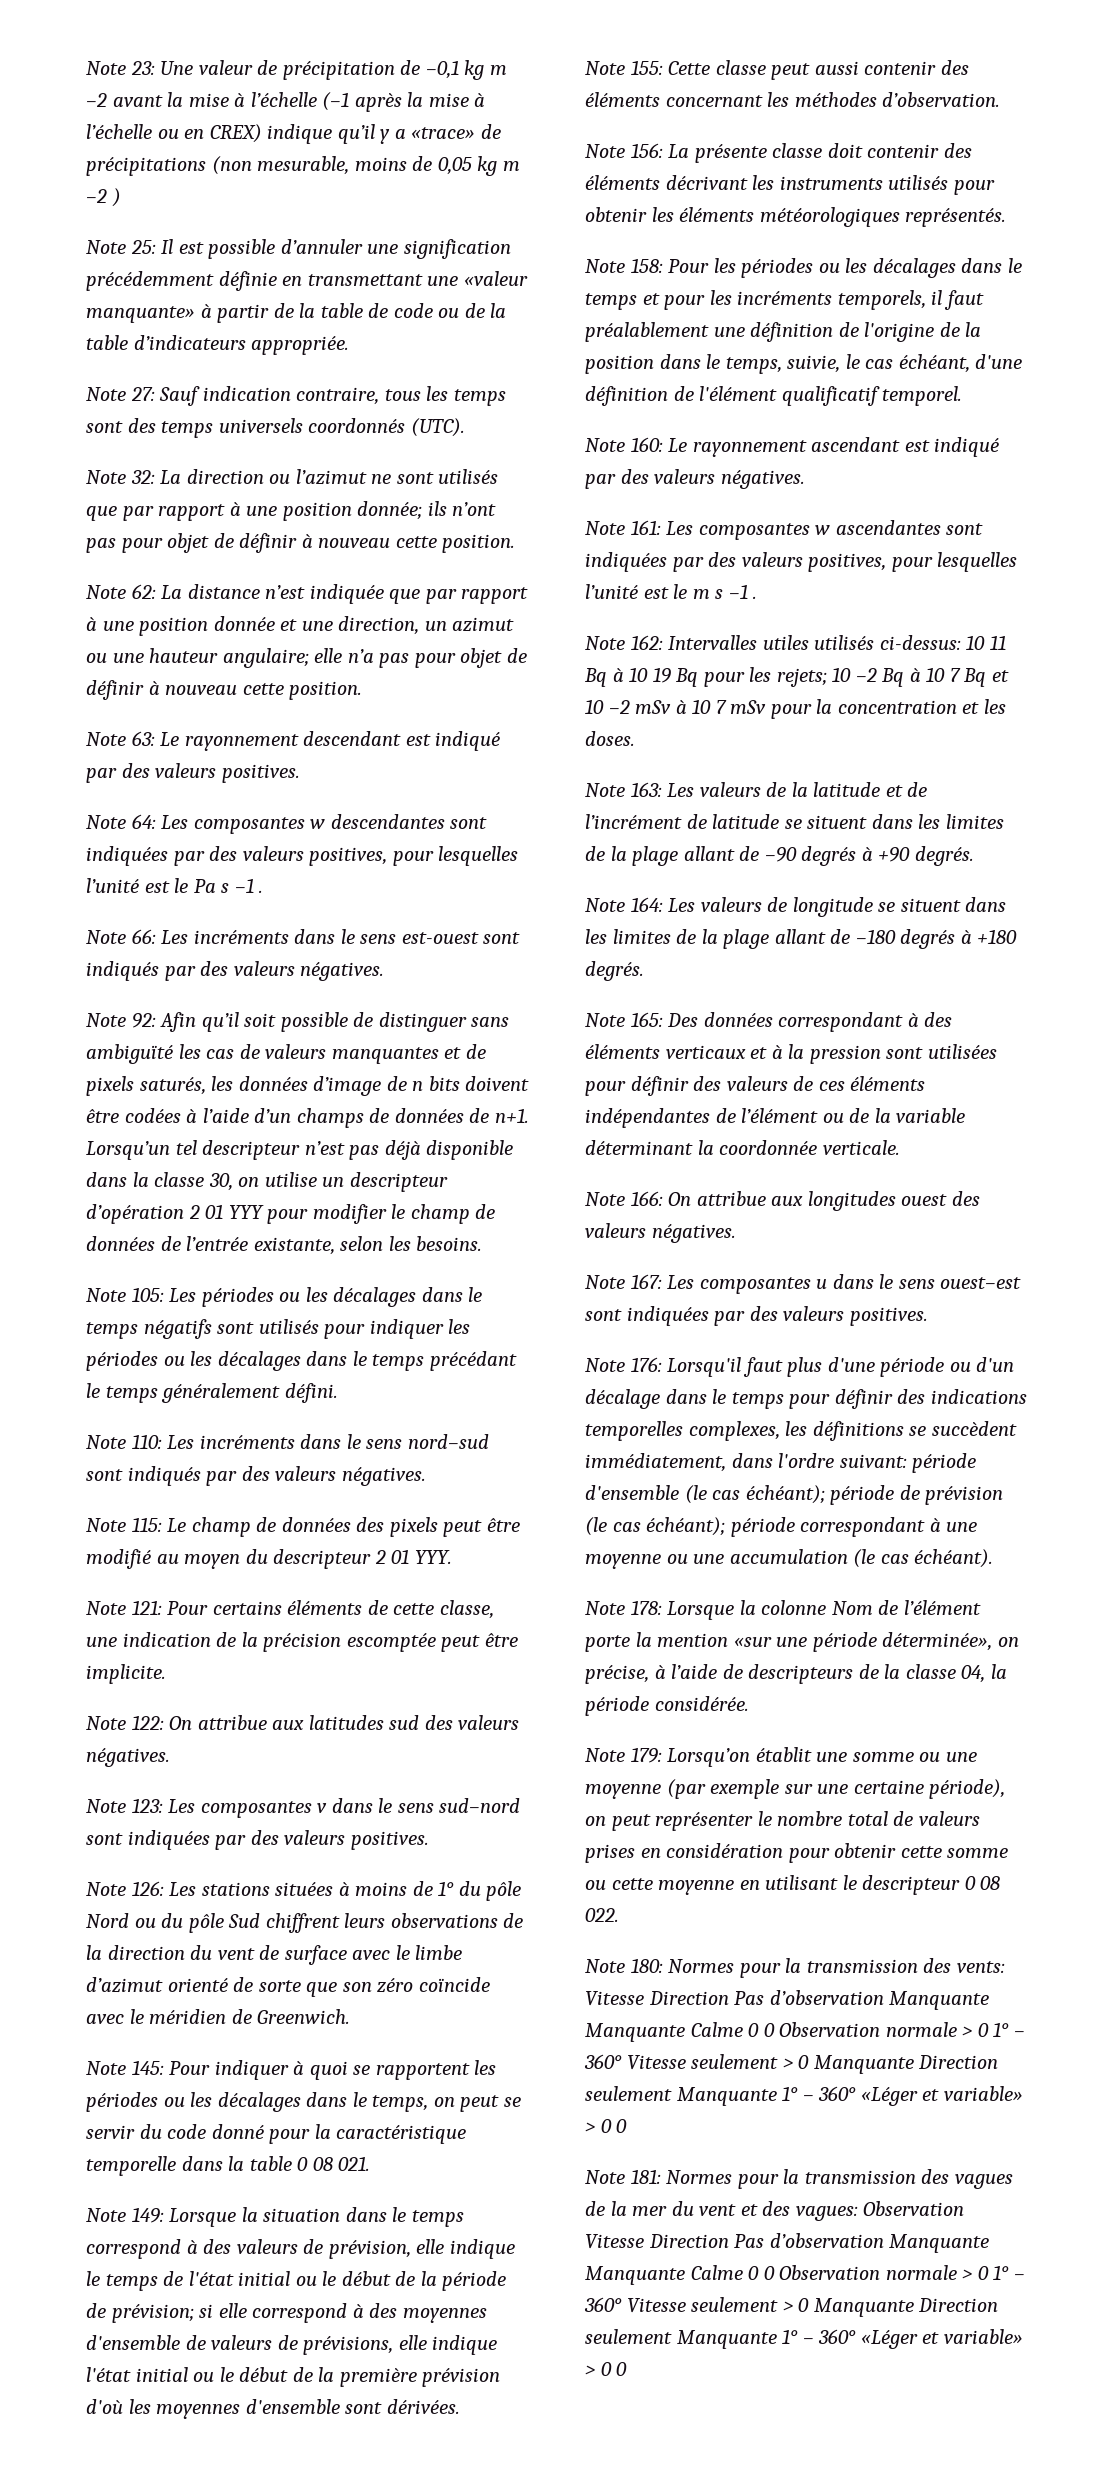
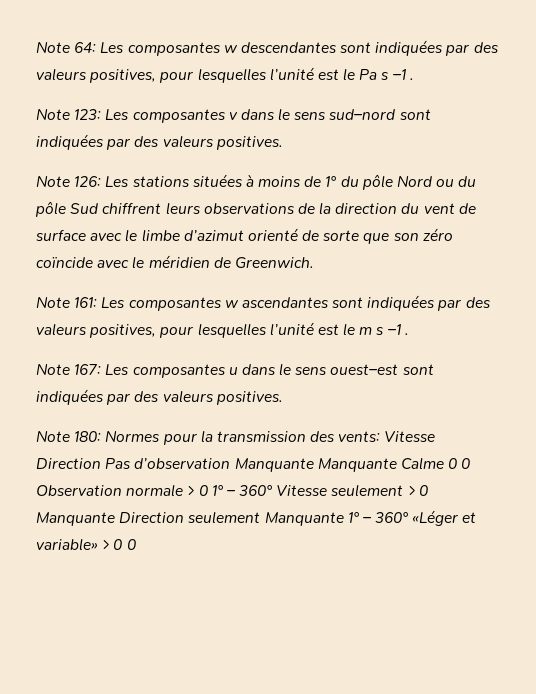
[86,60,507,80] [86,92,486,112] [86,124,501,144] [86,156,520,176] [86,188,121,207] [86,239,511,259] [86,271,528,291] [86,303,507,323] [86,335,350,355] [86,386,506,406] [86,418,465,438] [86,469,499,485] [86,501,497,521] [86,533,516,553] [86,584,529,604] [86,616,515,636] [86,648,527,668] [86,680,363,700] [86,731,501,751] [86,763,300,783] [86,815,126,829] Note 23: Une valeur de précipitation de –0,1 kg m –2 avant la mise à l’échelle (–1 après la mise à l’échelle ou en CREX) indique qu’il y a «trace» de précipitations (non mesurable, moins de 0,05 kg m –2 ) // Note 25: Il est possible d’annuler une signification précédemment définie en transmettant une «valeur manquante» à partir de la table de code ou de la table d’indicateurs appropriée. // Note 27: Sauf indication contraire, tous les temps sont des temps universels coordonnés (UTC). // Note 32: La direction ou l’azimut ne sont utilisés que par rapport à une position donnée; ils n’ont pas pour objet de définir à nouveau cette position. // Note 62: La distance n’est indiquée que par rapport à une position donnée et une direction, un azimut ou une hauteur angulaire; elle n’a pas pour objet de définir à nouveau cette position. // Note 63: Le rayonnement descendant est indiqué par des valeurs positives. // Note -> [36,41,70,54] Note
[86,929,521,944] [86,961,385,981] [86,1012,510,1032] [86,1044,486,1064] [86,1076,530,1096] [86,1108,529,1128] [86,1140,514,1160] [86,1172,448,1192] [86,1204,496,1224] [86,1236,483,1255] [86,1287,483,1307] [86,1319,471,1339] [86,1351,517,1371] [86,1383,338,1403] [86,1434,489,1449] [86,1466,426,1486] [86,1517,520,1537] [86,1549,452,1569] [86,1600,494,1619] [86,1632,518,1652] [86,1664,166,1684] [86,1715,520,1730] [86,1748,170,1767] // Note 66: Les incréments dans le sens est-ouest sont indiqués par des valeurs négatives. // Note 92: Afin qu’il soit possible de distinguer sans ambiguïté les cas de valeurs manquantes et de pixels saturés, les données d’image de n bits doivent être codées à l’aide d’un champs de données de n+1. Lorsqu’un tel descripteur n’est pas déjà disponible dans la classe 30, on utilise un descripteur d’opération 2 01 YYY pour modifier le champ de données de l’entrée existante, selon les besoins. // Note 105: Les périodes ou les décalages dans le temps négatifs sont utilisés pour indiquer les périodes ou les décalages dans le temps précédant le temps généralement défini. // Note 110: Les incréments dans le sens nord–sud sont indiqués par des valeurs négatives. // Note 115: Le champ de données des pixels peut être modifié au moyen du descripteur 2 01 YYY. // Note 121: Pour certains éléments de cette classe, une indication de la précision escomptée peut être implicite. // Note 122: On attribue aux latitudes sud des valeurs négatives. -> (414, 79) none
[86,2060,497,2080] [86,2092,521,2112] [86,2124,467,2144] [86,2156,371,2176] [86,2207,464,2227] [86,2239,515,2259] [86,2271,507,2291] [86,2303,487,2323] [86,2335,498,2355] [86,2367,501,2387] [86,2399,460,2419] [585,60,969,80] [585,92,1001,107] [585,143,972,163] [585,175,995,195] [585,207,1007,227] [585,258,1022,278] [585,290,984,310] [585,322,982,342] [585,354,1023,374] [585,386,963,406] [585,437,1000,457] [585,469,805,489] // Note 145: Pour indiquer à quoi se rapportent les périodes ou les décalages dans le temps, on peut se servir du code donné pour la caractéristique temporelle dans la table 0 08 021. // Note 149: Lorsque la situation dans le temps correspond à des valeurs de prévision, elle indique le temps de l'état initial ou le début de la période de prévision; si elle correspond à des moyennes d'ensemble de valeurs de prévisions, elle indique l'état initial ou le début de la première prévision d'où les moyennes d'ensemble sont dérivées. // Note 155: Cette classe peut aussi contenir des éléments concernant les méthodes d’observation. // Note 156: La présente classe doit contenir des éléments décrivant les instruments utilisés pour obtenir les éléments météorologiques représentés. // Note 158: Pour les périodes ou les décalages dans le temps et pour les incréments temporels, il faut préalablement une définition de l'origine de la position dans le temps, suivie, le cas échéant, d'une définition de l'élément qualificatif temporel. // Note 160: Le rayonnement ascendant est indiqué par des valeurs négatives. -> (314, 262) none
[585,635,1006,650] [584,667,1010,687] [585,699,1006,719] [585,731,635,746] [585,782,928,797] [585,814,1004,829] [585,846,974,866] [585,897,1007,917] [585,929,1018,949] [585,961,644,981] [585,1012,953,1032] [585,1044,997,1064] [585,1076,926,1096] [585,1108,966,1128] [585,1140,900,1155] [585,1191,980,1211] [585,1223,736,1243] // Note 162: Intervalles utiles utilisés ci-dessus: 10 11 Bq à 10 19 Bq pour les rejets; 10 –2 Bq à 10 7 Bq et 10 –2 mSv à 10 7 mSv pour la concentration et les doses. // Note 163: Les valeurs de la latitude et de l’incrément de latitude se situent dans les limites de la plage allant de –90 degrés à +90 degrés. // Note 164: Les valeurs de longitude se situent dans les limites de la plage allant de –180 degrés à +180 degrés. // Note 165: Des données correspondant à des éléments verticaux et à la pression sont utilisées pour définir des valeurs de ces éléments indépendantes de l’élément ou de la variable déterminant la coordonnée verticale. // Note 166: On attribue aux longitudes ouest des valeurs négatives. -> (409, 334) none
[585,1357,1015,1377] [585,1389,1027,1409] [585,1421,1017,1441] [585,1453,977,1473] [585,1485,1004,1505] [585,1517,978,1537] [585,1549,994,1569] [585,1600,981,1620] [585,1632,1019,1652] [585,1664,1007,1684] [585,1696,749,1716] [585,1747,977,1767] [585,1779,1006,1799] [585,1811,980,1831] [585,1843,1009,1863] [585,1875,1001,1895] [585,1908,619,1922] // Note 176: Lorsqu'il faut plus d'une période ou d'un décalage dans le temps pour définir des indications temporelles complexes, les définitions se succèdent immédiatement, dans l'ordre suivant: période d'ensemble (le cas échéant); période de prévision (le cas échéant); période correspondant à une moyenne ou une accumulation (le cas échéant). // Note 178: Lorsque la colonne Nom de l’élément porte la mention «sur une période déterminée», on précise, à l’aide de descripteurs de la classe 04, la période considérée. // Note 179: Lorsqu’on établit une somme ou une moyenne (par exemple sur une certaine période), on peut représenter le nombre total de valeurs prises en considération pour obtenir cette somme ou cette moyenne en utilisant le descripteur 0 08 022. -> (283, 398) none
[585,2169,1013,2189] [585,2201,965,2221] [585,2233,990,2253] [585,2265,1025,2285] [584,2297,999,2317] [585,2329,1023,2349] [585,2362,628,2376] // Note 181: Normes pour la transmission des vagues de la mer du vent et des vagues: Observation Vitesse Direction Pas d’observation Manquante Manquante Calme 0 0 Observation normale > 0 1° – 360° Vitesse seulement > 0 Manquante Direction seulement Manquante 1° – 360° «Léger et variable» > 0 0 -> (136, 544) none

